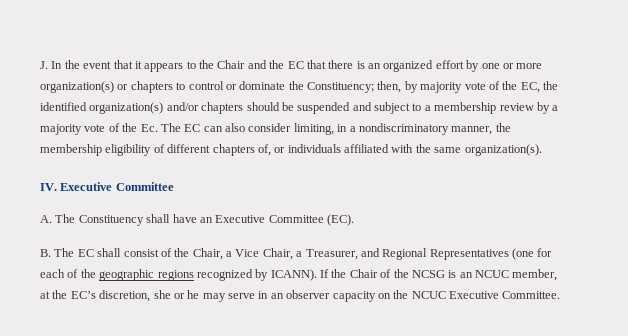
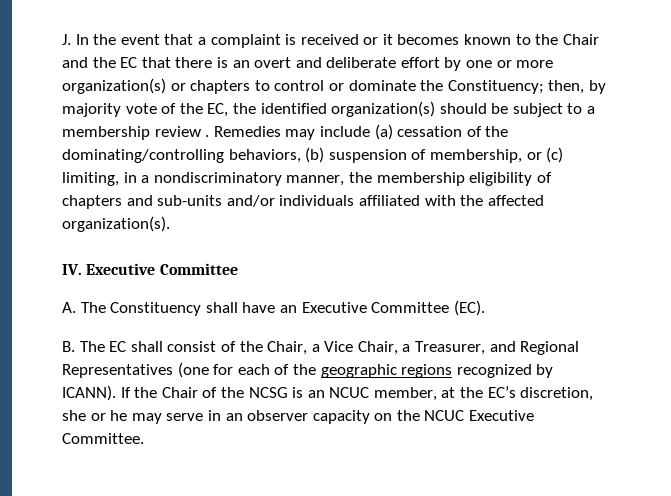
[134,61,184,72] it appears -> [197,34,512,48] a complaint is received or it becomes known
[383,60,434,72] organized -> [254,57,397,68] overt and deliberate
[166,102,372,114] and/or chapters should be suspended and -> [439,103,509,114] should be
[536,102,559,114] [40,123,292,135] by a majority vote of the Ec. The EC can also consider -> [205,124,509,140] [62,147,564,163] . Remedies may include (a) cessation of the dominating/controlling behaviors, (b) suspension of membership, or (c)
[167,144,286,156] different chapters of, or -> [62,195,275,209] chapters and sub-units and/or
[434,147,462,153] same -> [487,195,544,206] affected

